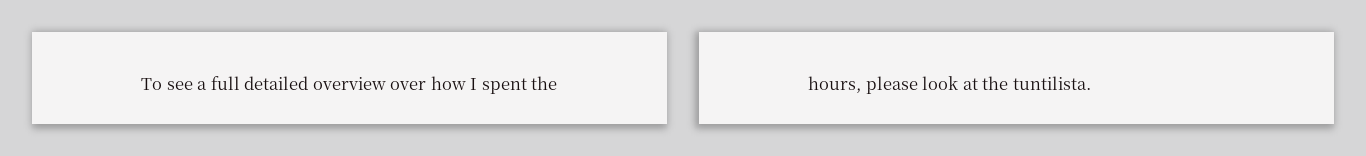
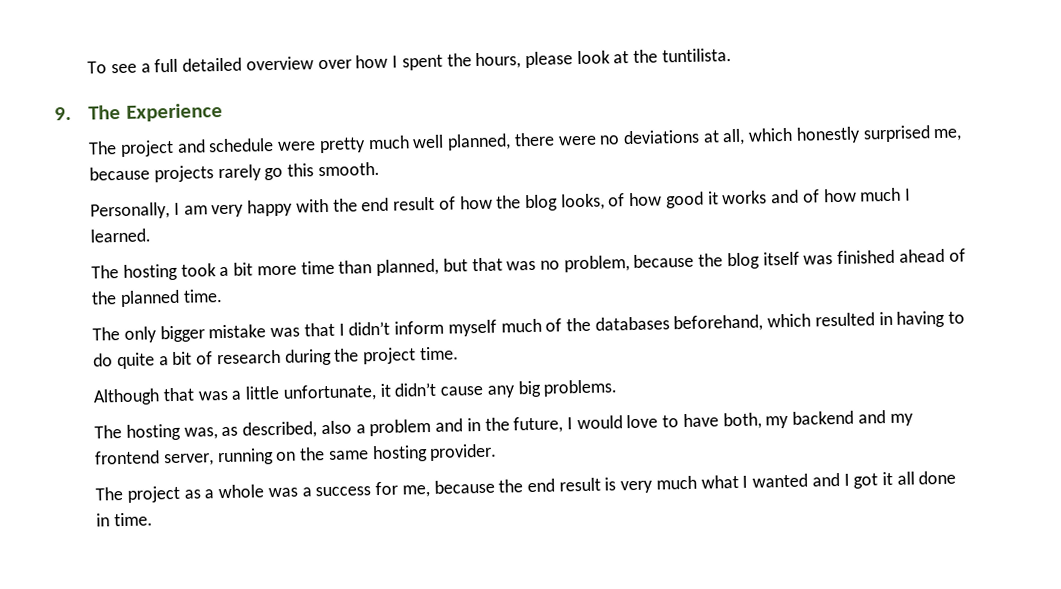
(1091, 83) none -> [54,102,223,122] [88,125,963,157] [89,161,380,183] [90,187,911,220] [90,228,152,243] [91,248,966,281] [91,289,223,308] [92,310,966,343] [93,346,459,370] [93,379,618,406] [94,410,914,441] [94,443,498,467] [95,470,957,503] [96,512,154,527] // 9. The Experience // The project and schedule were pretty much well planned, there were no deviations at all, which honestly surprised me, because projects rarely go this smooth. // Personally, I am very happy with the end result of how the blog looks, of how good it works and of how much I learned. // The hosting took a bit more time than planned, but that was no problem, because the blog itself was finished ahead of the planned time. // The only bigger mistake was that I didn’t inform myself much of the databases beforehand, which resulted in having to do quite a bit of research during the project time. // Although that was a little unfortunate, it didn’t cause any big problems. // The hosting was, as described, also a problem and in the future, I would love to have both, my backend and my frontend server, running on the same hosting provider. // The project as a whole was a success for me, because the end result is very much what I wanted and I got it all done in time.

